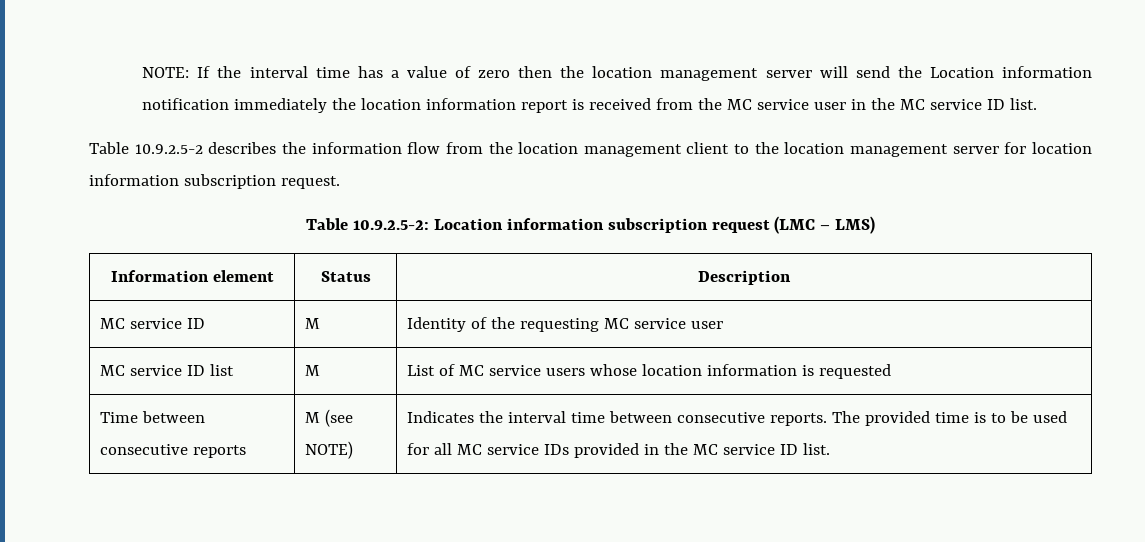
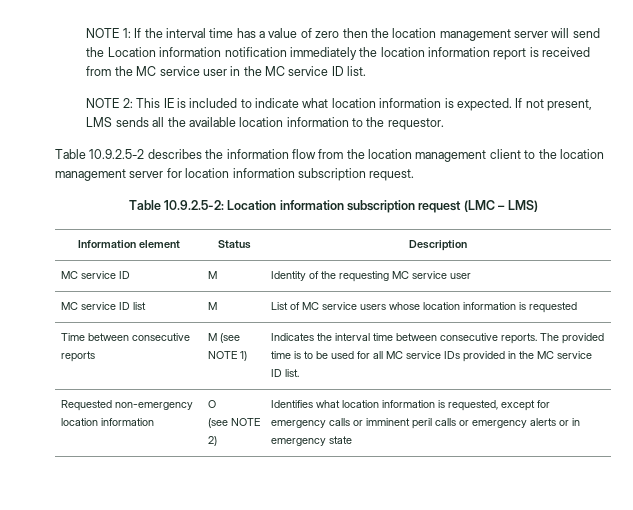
[142,67,190,78] NOTE: -> [86,28,131,38] NOTE 1:
(1038, 104) none -> [86,98,593,111] [86,117,444,130] // NOTE 2: This IE is included to indicate what location information is expected. If not present, LMS sends all the available location information to the requestor.
[304,441,353,459] NOTE) -> [207,351,247,361] NOTE 1)
(830, 449) none -> [60,400,193,411] [60,418,154,426] [207,400,216,408] [207,418,260,428] [207,436,217,446] [270,400,550,411] [270,418,580,429] [270,436,352,446] // Requested non-emergency location information | O // (see NOTE 2) | Identifies what location information is requested, except for emergency calls or imminent peril calls or emergency alerts or in emergency state

